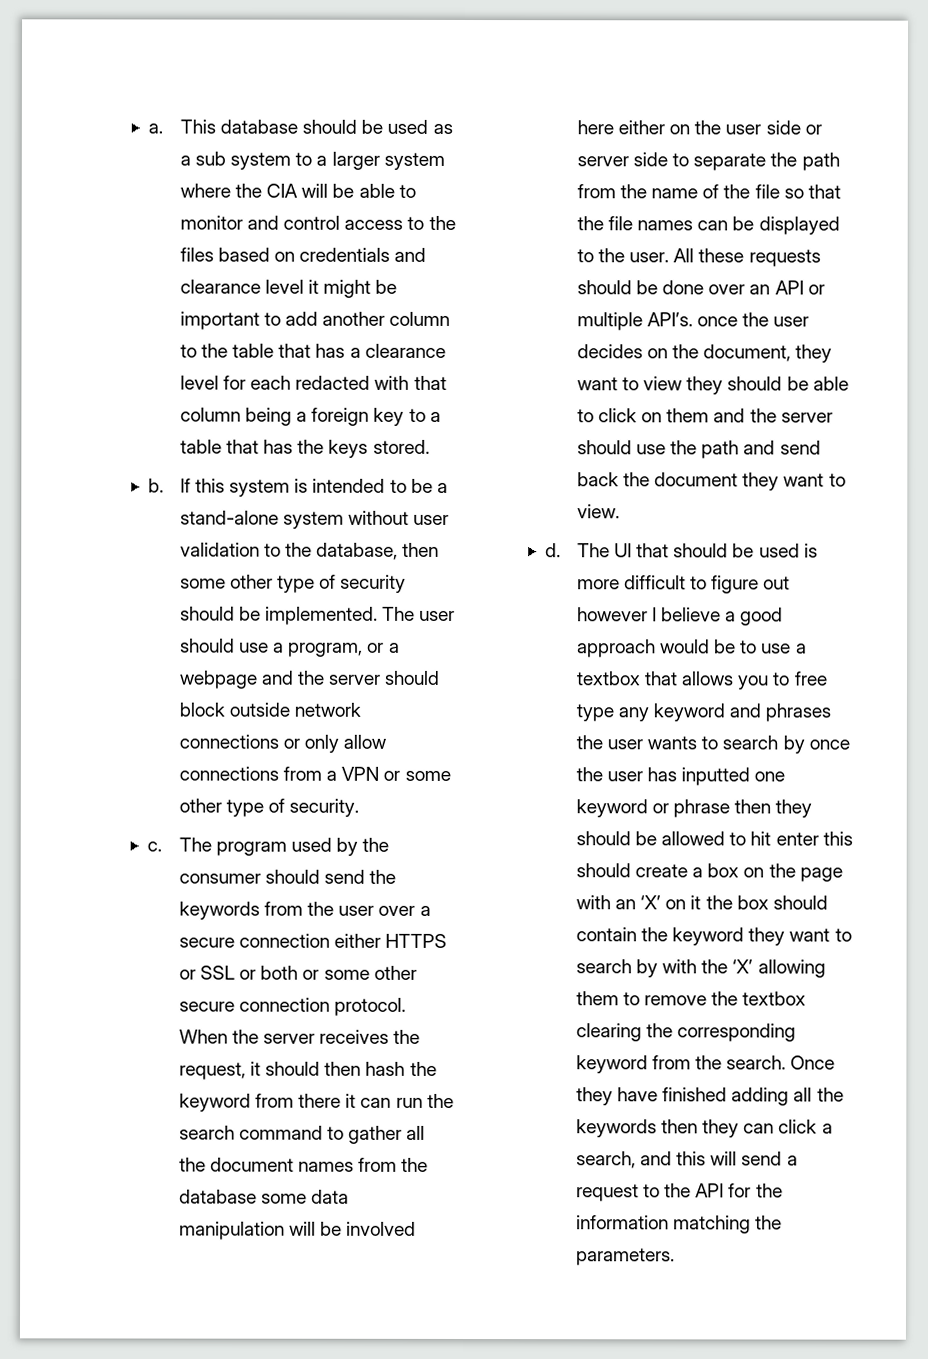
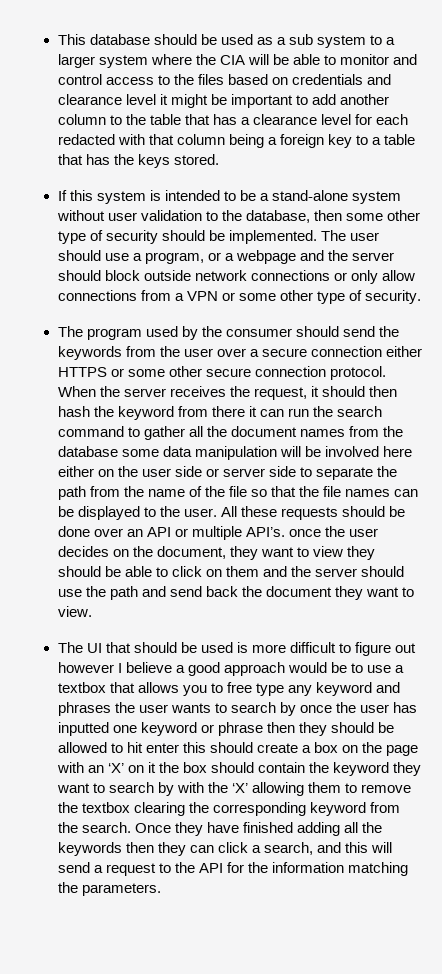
[147,123,163,134] a. -> (57, 39) none
[147,478,164,493] b. -> (219, 159) none
[146,841,162,852] c. -> (422, 297) none
[200,965,320,980] SSL or both or -> (124, 372) none
[544,543,561,558] d. -> (92, 611) none

